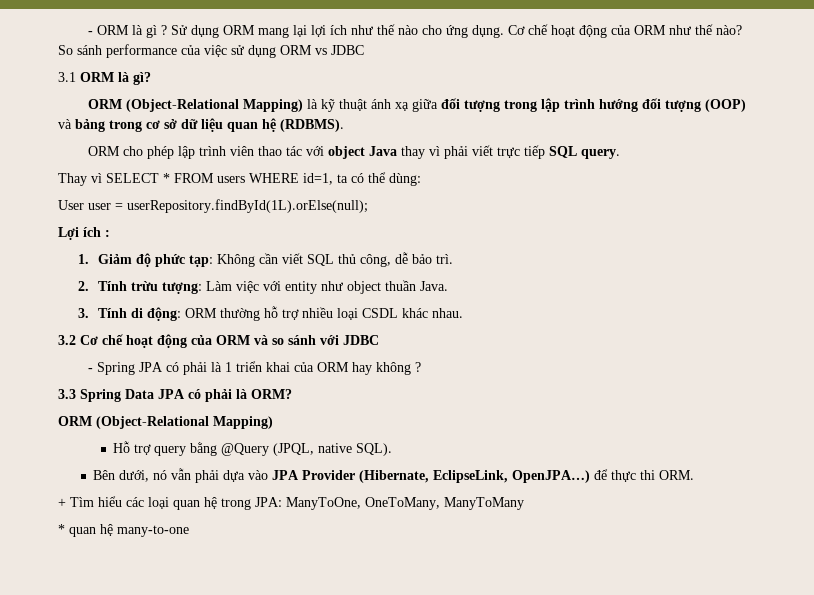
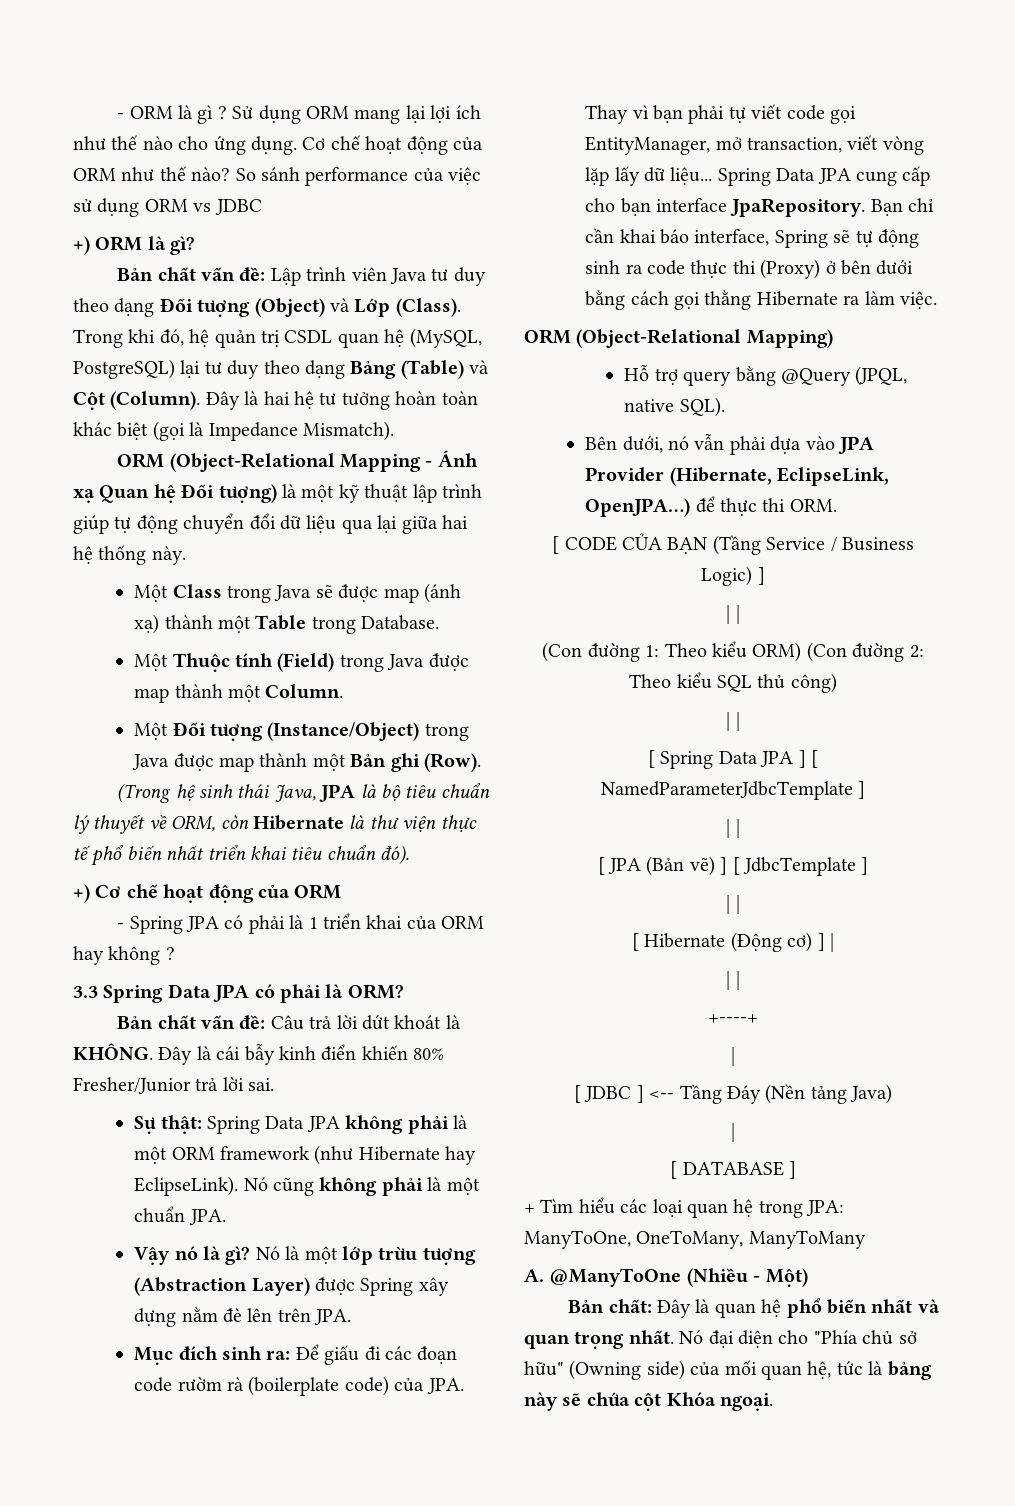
[58,72,76,82] 3.1 -> [73,236,90,255] +)
[88,98,747,112] [58,118,344,132] [88,145,621,159] [58,172,421,186] [58,199,368,213] [58,227,110,240] [77,252,453,267] [77,280,448,294] [77,306,463,321] [58,334,379,348] ORM (Object-Relational Mapping) là kỹ thuật ánh xạ giữa đối tượng trong lập trình hướng đối tượng (OOP) và bảng trong cơ sở dữ liệu quan hệ (RDBMS). // ORM cho phép lập trình viên thao tác với object Java thay vì phải viết trực tiếp SQL query. // Thay vì SELECT * FROM users WHERE id=1, ta có thể dùng: // User user = userRepository.findById(1L).orElse(null); // Lợi ích : // 1. Giảm độ phức tạp: Không cần viết SQL thủ công, dễ bảo trì. // 2. Tính trừu tượng: Làm việc với entity như object thuần Java. // 3. Tính di động: ORM thường hỗ trợ nhiều loại CSDL khác nhau. // 3.2 Cơ chế hoạt động của ORM và so sánh với JDBC -> [117,267,486,286] [73,298,461,317] [73,328,482,348] [73,359,490,379] [73,391,478,410] [73,421,394,441] [117,450,478,472] [73,484,482,503] [73,513,468,534] [73,545,186,565] [134,583,461,603] [134,614,440,634] [134,653,469,672] [134,684,344,703] [134,722,469,741] [132,753,481,772] [117,783,490,803] [73,814,477,834] [73,845,410,866] [73,884,342,903] Bản chất vấn đề: Lập trình viên Java tư duy theo dạng Đối tượng (Object) và Lớp (Class). Trong khi đó, hệ quản trị CSDL quan hệ (MySQL, PostgreSQL) lại tư duy theo dạng Bảng (Table) và Cột (Column). Đây là hai hệ tư tưởng hoàn toàn khác biệt (gọi là Impedance Mismatch). // ORM (Object-Relational Mapping - Ánh xạ Quan hệ Đối tượng) là một kỹ thuật lập trình giúp tự động chuyển đổi dữ liệu qua lại giữa hai hệ thống này. // Một Class trong Java sẽ được map (ánh xạ) thành một Table trong Database. // Một Thuộc tính (Field) trong Java được map thành một Column. // Một Đối tượng (Instance/Object) trong Java được map thành một Bản ghi (Row). // (Trong hệ sinh thái Java, JPA là bộ tiêu chuẩn lý thuyết về ORM, còn Hibernate là thư viện thực tế phổ biến nhất triển khai tiêu chuẩn đó). // +) Cơ chế hoạt động của ORM
(292, 394) none -> [117,1015,461,1030] [73,1043,445,1065] [73,1077,275,1094] [134,1115,468,1134] [134,1145,477,1165] [134,1176,480,1196] [134,1206,226,1225] [134,1246,476,1265] [134,1277,449,1296] [134,1307,352,1327] [134,1344,458,1365] [134,1376,464,1396] [585,104,856,124] [585,135,924,155] [585,166,931,186] [585,198,935,217] [585,228,919,248] [585,259,914,279] [585,290,937,310] // Bản chất vấn đề: Câu trả lời dứt khoát là KHÔNG. Đây là cái bẫy kinh điển khiến 80% Fresher/Junior trả lời sai. // Sự thật: Spring Data JPA không phải là một ORM framework (như Hibernate hay EclipseLink). Nó cũng không phải là một chuẩn JPA. // Vậy nó là gì? Nó là một lớp trừu tượng (Abstraction Layer) được Spring xây dựng nằm đè lên trên JPA. // Mục đích sinh ra: Để giấu đi các đoạn code rườm rà (boilerplate code) của JPA. Thay vì bạn phải tự viết code gọi EntityManager, mở transaction, viết vòng lặp lấy dữ liệu... Spring Data JPA cung cấp cho bạn interface JpaRepository. Bạn chỉ cần khai báo interface, Spring sẽ tự động sinh ra code thực thi (Proxy) ở bên dưới bằng cách gọi thằng Hibernate ra làm việc.
(695, 475) none -> [552,533,914,555] [701,566,765,586] [726,605,740,624] [542,641,924,662] [629,672,837,693] [726,712,740,731] [648,750,818,769] [600,781,866,800] [726,819,740,838] [597,856,869,876] [726,895,740,914] [632,932,834,952] [726,971,740,990] [708,1014,758,1023] [731,1047,735,1066] [573,1084,893,1104] [731,1123,735,1142] [670,1161,796,1179] // [ CODE CỦA BẠN (Tầng Service / Business Logic) ] // | | // (Con đường 1: Theo kiểu ORM) (Con đường 2: Theo kiểu SQL thủ công) // | | // [ Spring Data JPA ] [ NamedParameterJdbcTemplate ] // | | // [ JPA (Bản vẽ) ] [ JdbcTemplate ] // | | // [ Hibernate (Động cơ) ] | // | | // +----+ // | // [ JDBC ] <-- Tầng Đáy (Nền tảng Java) // | // [ DATABASE ]
[58,524,189,537] * quan hệ many-to-one -> [524,1268,808,1287] [568,1298,940,1318] [524,1330,917,1349] [524,1360,932,1380] [524,1392,773,1411] A. @ManyToOne (Nhiều - Một) // Bản chất: Đây là quan hệ phổ biến nhất và quan trọng nhất. Nó đại diện cho "Phía chủ sở hữu" (Owning side) của mối quan hệ, tức là bảng này sẽ chứa cột Khóa ngoại.

